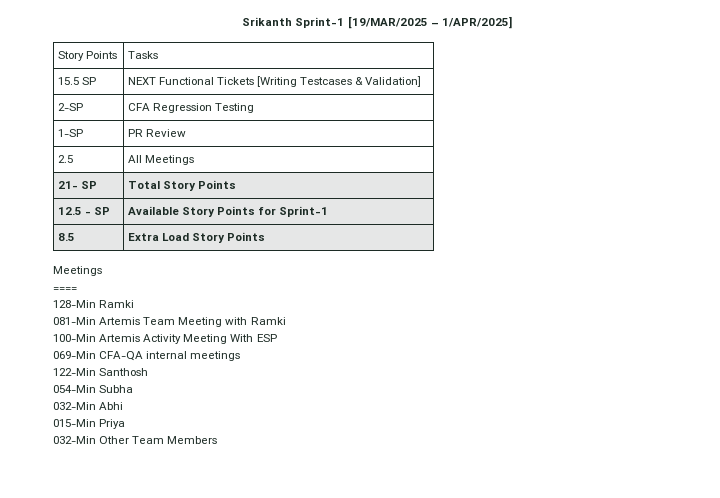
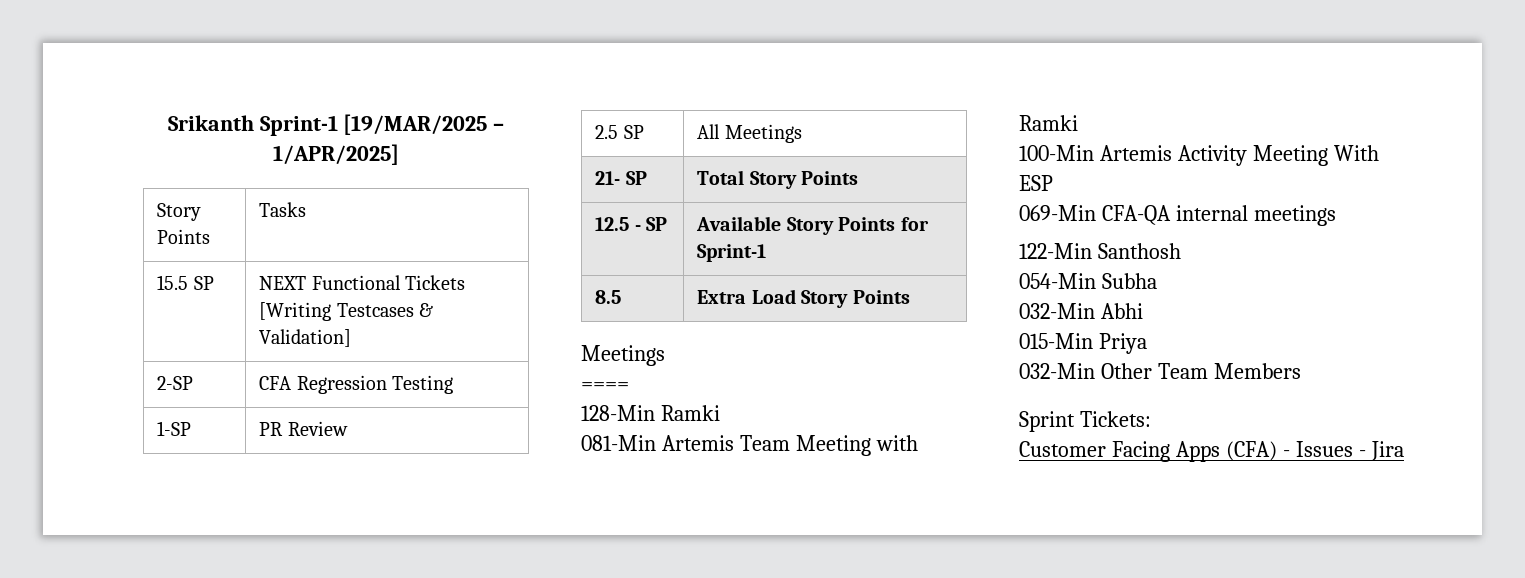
(73, 159) none -> [623,125,644,139] SP
(218, 440) none -> [1019,411,1151,432] [1019,441,1404,462] // Sprint Tickets: // Customer Facing Apps (CFA) - Issues - Jira

